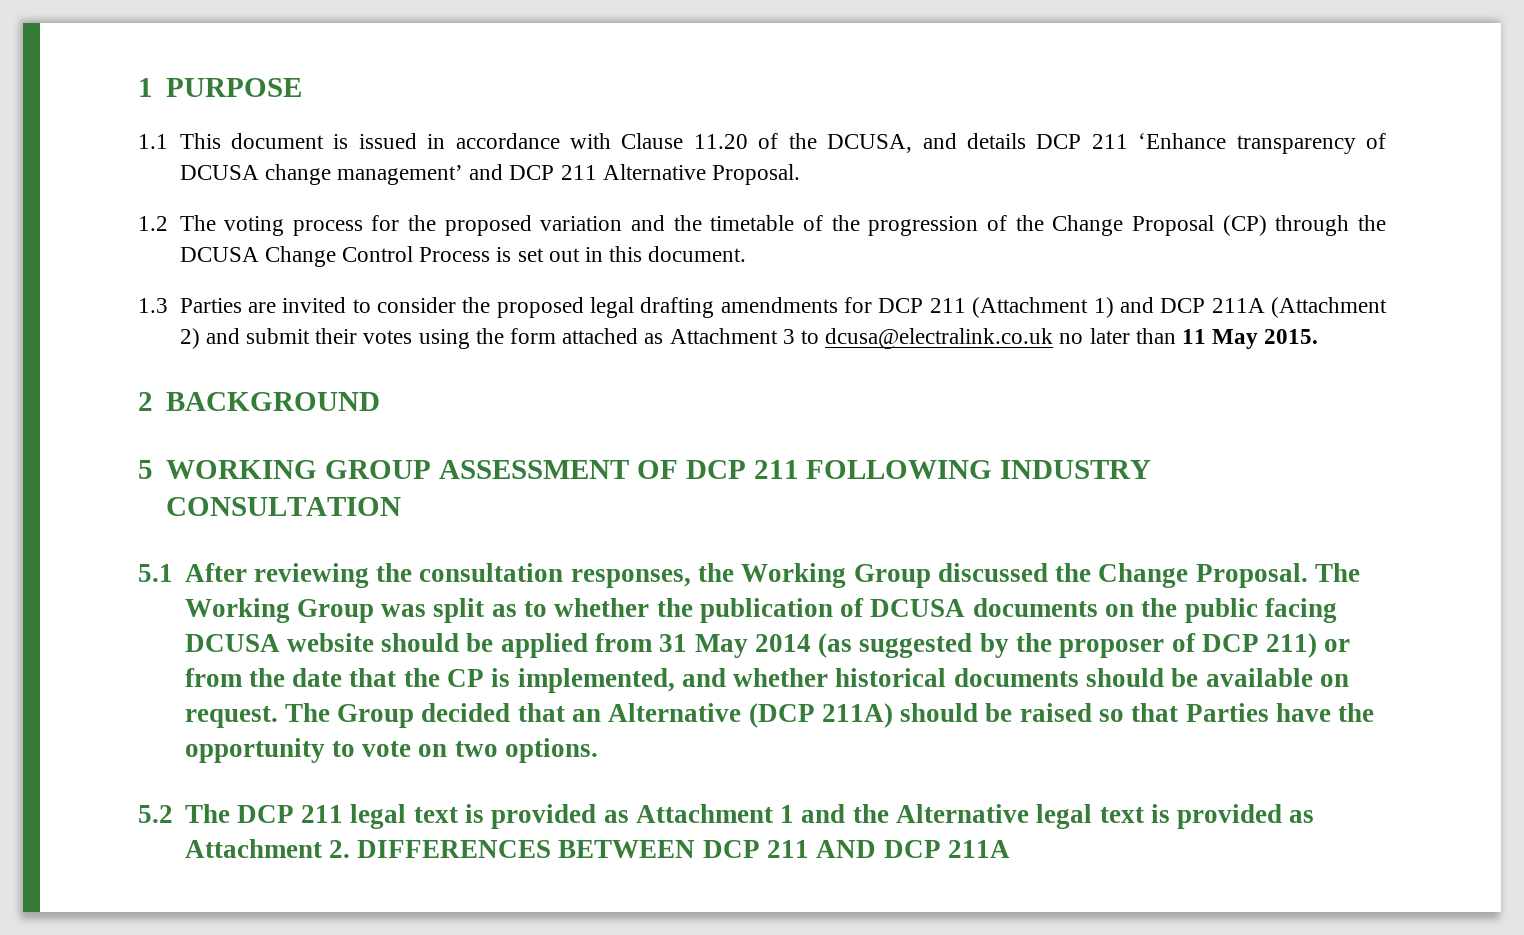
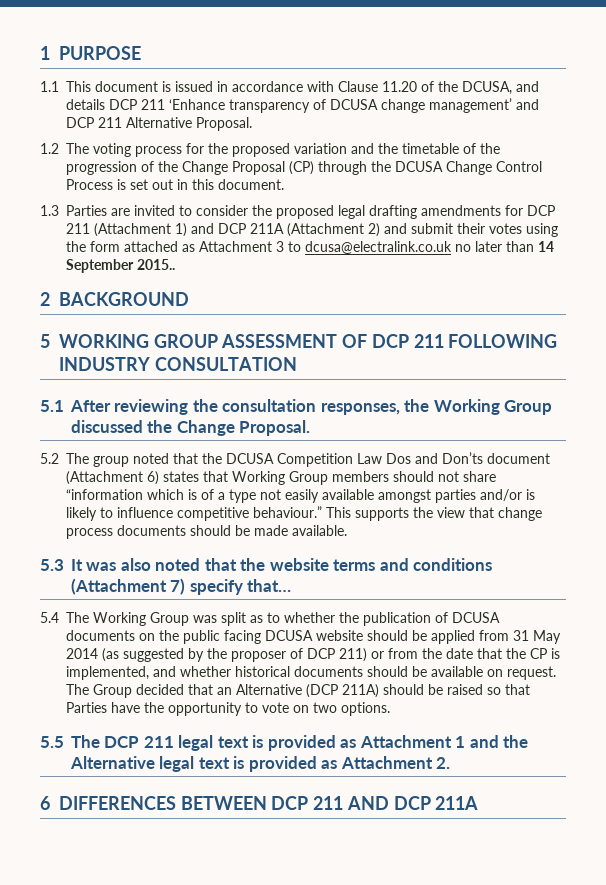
[1182,329,1319,349] 11 May 2015. -> [538,241,554,252] [66,259,175,273] 14 September 2015..
(1308, 575) none -> [40,452,550,467] [66,471,496,485] [66,489,535,503] [66,506,542,521] [66,525,347,539] [40,558,493,571] [71,578,292,595] [40,612,59,623] // 5.2 The group noted that the DCUSA Competition Law Dos and Don’ts document (Attachment 6) states that Working Group members should not share “information which is of a type not easily available amongst parties and/or is likely to influence competitive behaviour.” This supports the view that change process documents should be made available. // 5.3 It was also noted that the website terms and conditions (Attachment 7) specify that… // 5.4
[138,805,173,823] 5.2 -> [40,736,64,748] 5.5
(350, 849) none -> [40,796,50,810] // 6

